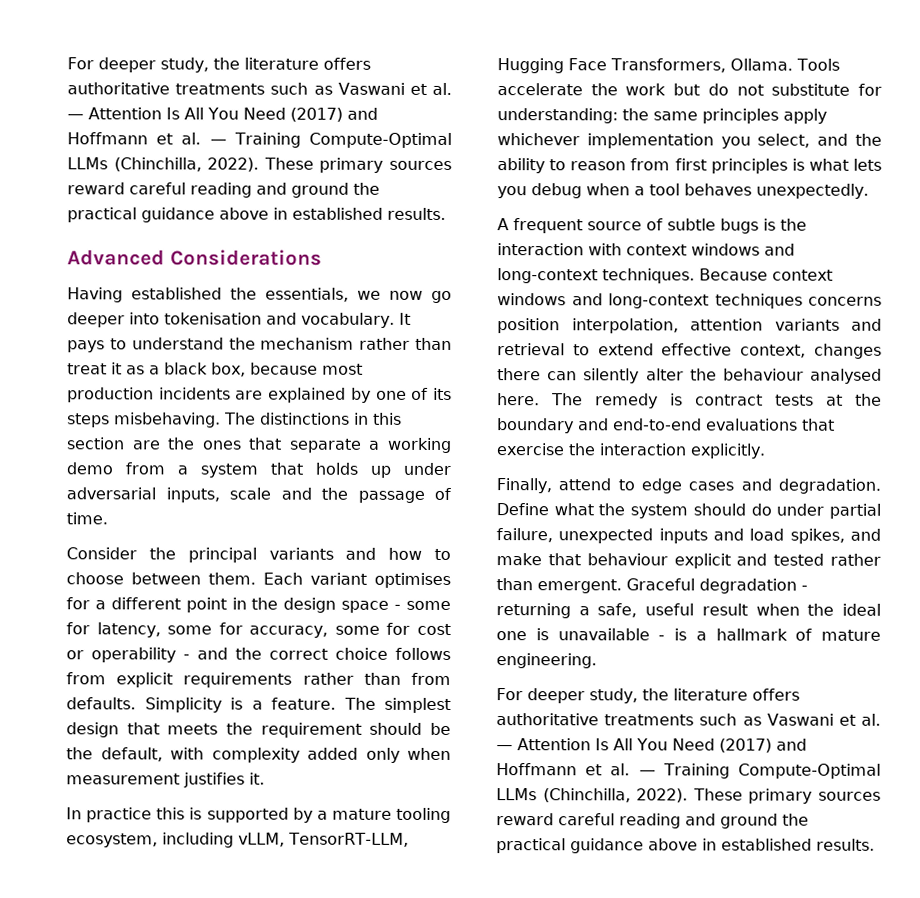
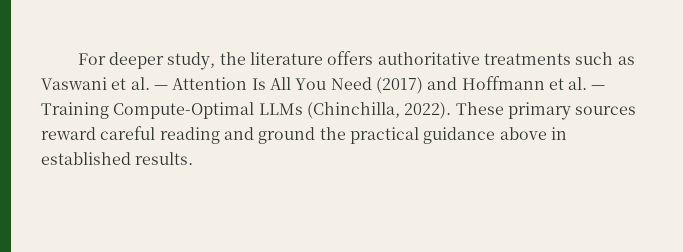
[67,249,322,266] [67,287,452,303] [67,312,411,328] [67,337,452,353] [67,362,363,377] [67,387,453,403] [67,412,402,428] [66,437,452,453] [66,462,451,478] [66,487,451,503] [66,512,108,525] [66,547,451,563] [66,572,451,588] [66,597,452,613] [66,622,451,638] [66,647,451,663] [66,672,451,688] [66,697,451,713] [66,722,451,738] [66,747,451,763] [66,772,265,788] [66,807,451,823] [66,832,409,848] [497,58,840,74] [497,83,882,96] [497,108,827,124] [497,133,882,149] [497,158,882,174] [497,183,869,199] [497,218,807,234] [497,243,795,256] [497,268,833,284] [497,293,882,309] [497,318,882,334] [497,343,882,359] [497,368,882,384] [497,393,882,409] [497,418,835,434] [496,443,766,459] [496,478,881,494] [496,503,881,519] [496,528,881,544] [496,553,881,569] [496,578,808,594] [496,603,881,619] [496,628,881,641] [496,653,597,669] [496,688,800,704] [496,713,881,726] [496,738,807,753] [496,763,881,779] [496,788,881,804] [496,813,809,829] [496,838,875,854] // Advanced Considerations // Having established the essentials, we now go deeper into tokenisation and vocabulary. It pays to understand the mechanism rather than treat it as a black box, because most production incidents are explained by one of its steps misbehaving. The distinctions in this section are the ones that separate a working demo from a system that holds up under adversarial inputs, scale and the passage of time. // Consider the principal variants and how to choose between them. Each variant optimises for a different point in the design space - some for latency, some for accuracy, some for cost or operability - and the correct choice follows from explicit requirements rather than from defaults. Simplicity is a feature. The simplest design that meets the requirement should be the default, with complexity added only when measurement justifies it. // In practice this is supported by a mature tooling ecosystem, including vLLM, TensorRT-LLM, Hugging Face Transformers, Ollama. Tools accelerate the work but do not substitute for understanding: the same principles apply whichever implementation you select, and the ability to reason from first principles is what lets you debug when a tool behaves unexpectedly. // A frequent source of subtle bugs is the interaction with context windows and long-context techniques. Because context windows and long-context techniques concerns position interpolation, attention variants and retrieval to extend effective context, changes there can silently alter the behaviour analysed here. The remedy is contract tests at the boundary and end-to-end evaluations that exercise the interaction explicitly. // Finally, attend to edge cases and degradation. Define what the system should do under partial failure, unexpected inputs and load spikes, and make that behaviour explicit and tested rather than emergent. Graceful degradation - returning a safe, useful result when the ideal one is unavailable - is a hallmark of mature engineering. // For deeper study, the literature offers authoritative treatments such as Vaswani et al. — Attention Is All You Need (2017) and Hoffmann et al. — Training Compute-Optimal LLMs (Chinchilla, 2022). These primary sources reward careful reading and ground the practical guidance above in established results. -> (194, 158) none

